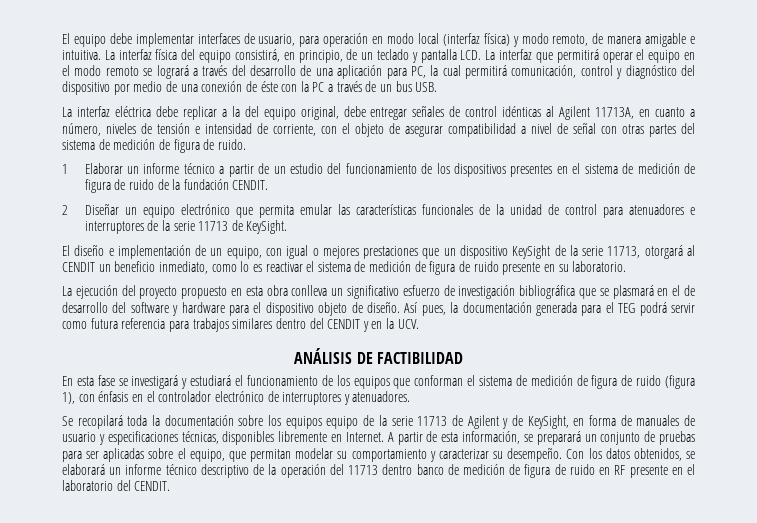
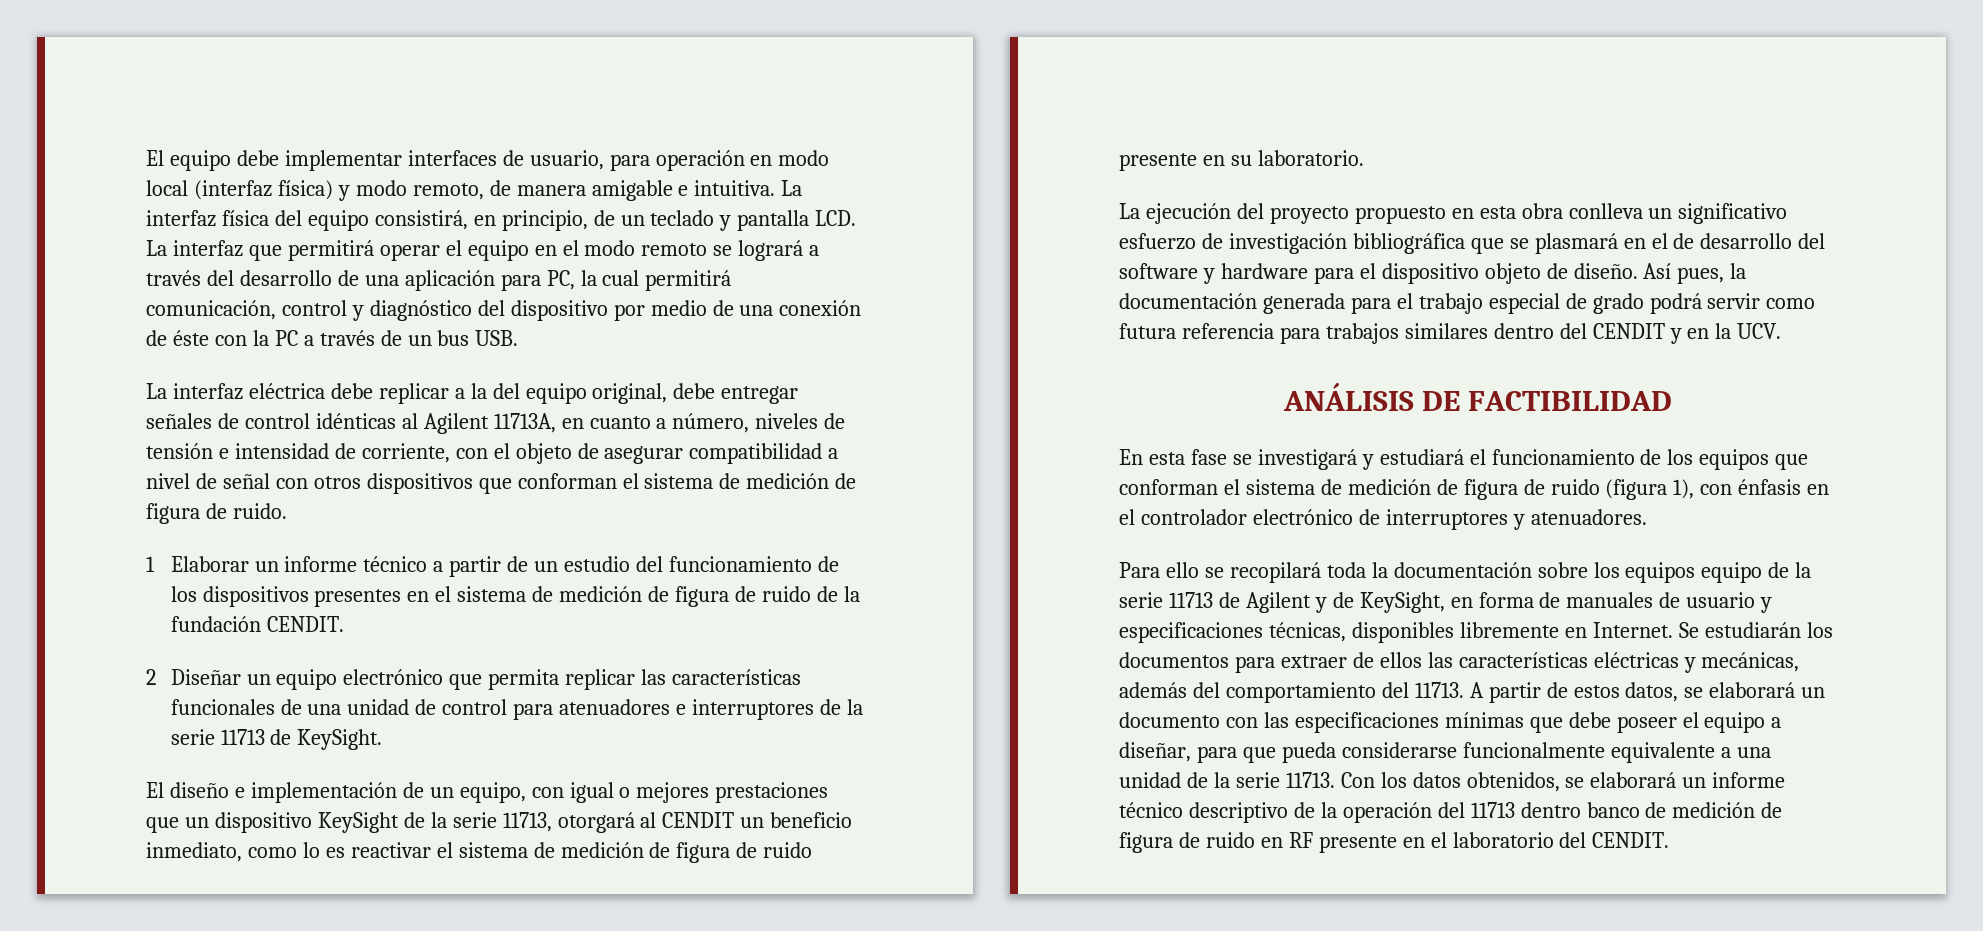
[622,123,695,137] otras partes del -> [313,473,639,494] otros dispositivos que conforman el
[299,204,332,215] emular -> [565,669,636,690] replicar
[495,204,504,215] la -> [307,704,342,715] una
[618,303,636,313] TEG -> [1418,293,1644,314] trabajo especial de grado
[62,416,73,426] Se -> [1119,562,1224,578] Para ello se
[387,431,695,445] [62,447,563,462] A partir de esta información, se preparará un conjunto de pruebas para ser aplicadas sobre el equipo, que permitan modelar su comportamiento y caracterizar su desempeño. -> [1678,622,1833,638] [1119,652,1800,673] [1119,682,1826,703] [1119,712,1782,733] [1119,742,1771,763] [1119,772,1335,788] Se estudiarán los documentos para extraer de ellos las características eléctricas y mecánicas, además del comportamiento del 11713. A partir de estos datos, se elaborará un documento con las especificaciones mínimas que debe poseer el equipo a diseñar, para que pueda considerarse funcionalmente equivalente a una unidad de la serie 11713.

